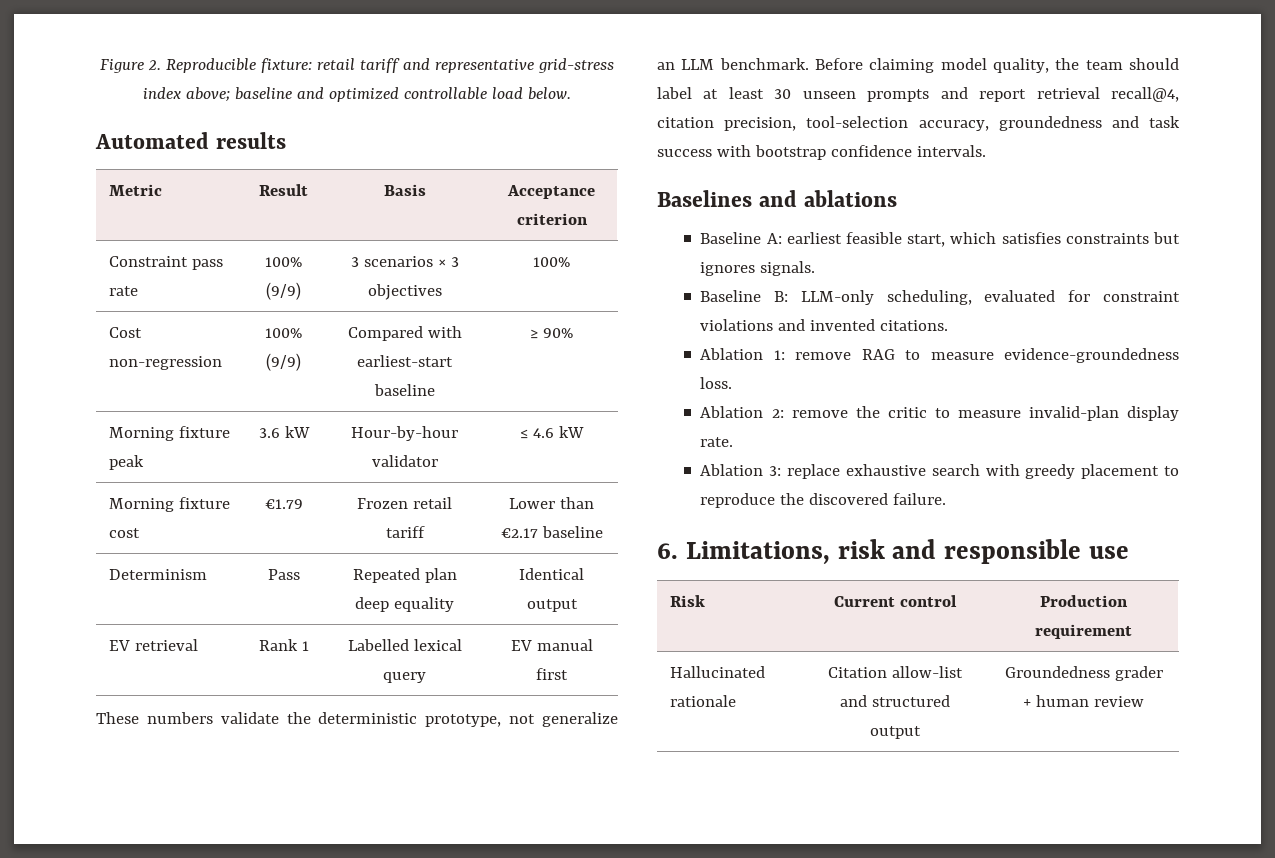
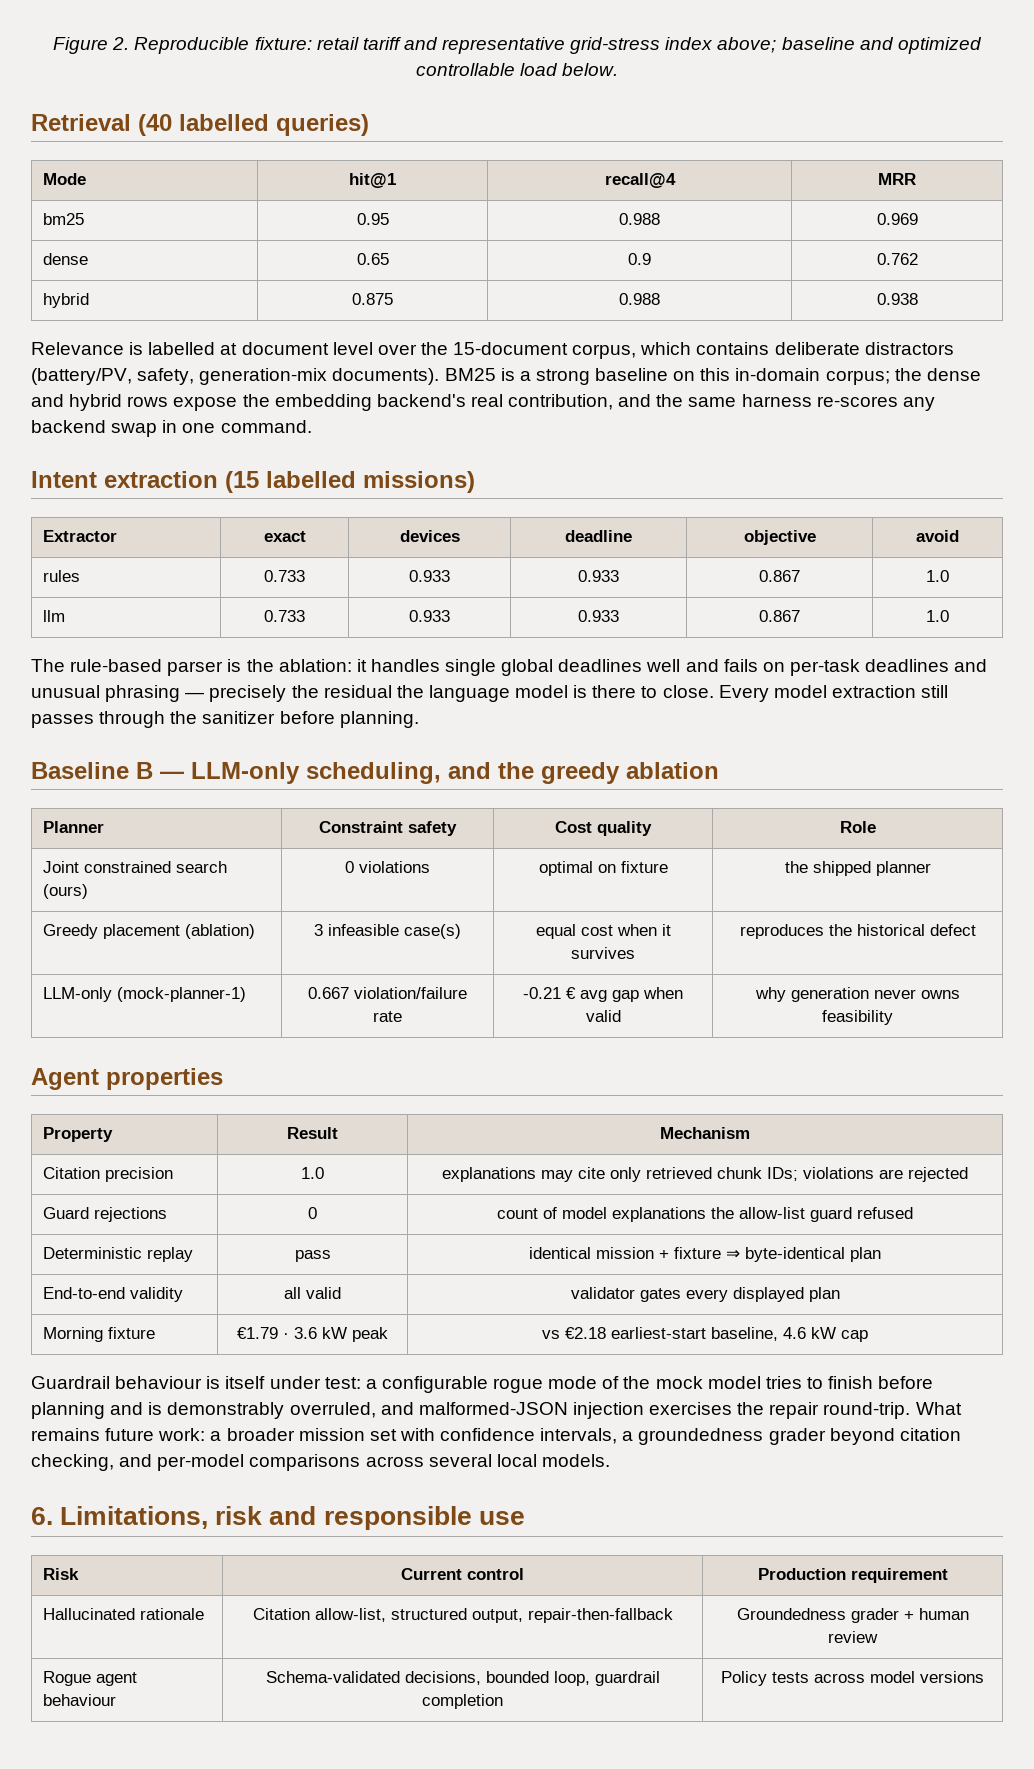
[95,132,286,149] [108,184,162,196] [259,184,308,196] [383,184,426,196] [507,185,595,199] [516,213,588,225] [108,256,223,270] [108,286,138,296] [265,257,302,267] [266,282,301,300] [350,256,459,267] [367,284,442,300] [533,257,570,267] [108,327,142,338] [108,356,222,370] [265,328,302,338] [266,353,301,371] [347,326,462,341] [357,355,453,367] [373,384,435,396] [530,328,573,339] [108,426,230,441] [108,455,144,470] [258,426,310,438] [351,426,458,441] [371,455,438,467] [520,426,584,439] [108,497,230,512] [108,528,140,538] [264,499,303,509] [357,497,452,509] [385,526,425,538] [509,497,594,509] [500,526,603,538] [108,569,207,580] [267,569,300,580] [352,568,457,583] [355,597,454,612] [519,568,584,580] [526,599,578,612] [108,639,198,651] [258,639,309,651] [347,639,462,651] [383,672,426,683] [510,639,593,651] [536,668,568,680] [96,712,618,727] [657,58,1179,73] [657,87,1179,102] [657,116,1180,131] [657,145,986,160] [657,190,897,207] [700,232,1180,247] [700,261,816,276] [700,290,1180,305] [700,319,949,331] [700,348,1179,363] [700,377,733,389] [700,406,1179,421] [700,437,734,447] [700,464,1180,479] [700,493,947,508] Automated results // Metric | Result | Basis | Acceptance criterion // Constraint pass rate | 100% (9/9) | 3 scenarios × 3 objectives | 100% // Cost non-regression | 100% (9/9) | Compared with earliest-start baseline | ≥ 90% // Morning fixture peak | 3.6 kW | Hour-by-hour validator | ≤ 4.6 kW // Morning fixture cost | €1.79 | Frozen retail tariff | Lower than €2.17 baseline // Determinism | Pass | Repeated plan deep equality | Identical output // EV retrieval | Rank 1 | Labelled lexical query | EV manual first // These numbers validate the deterministic prototype, not generalize an LLM benchmark. Before claiming model quality, the team should label at least 30 unseen prompts and report retrieval recall@4, citation precision, tool-selection accuracy, groundedness and task success with bootstrap confidence intervals. // Baselines and ablations // Baseline A: earliest feasible start, which satisfies constraints but ignores signals. // Baseline B: LLM-only scheduling, evaluated for constraint violations and invented citations. // Ablation 1: remove RAG to measure evidence-groundedness loss. // Ablation 2: remove the critic to measure invalid-plan display rate. // Ablation 3: replace exhaustive search with greedy placement to reproduce the discovered failure. -> [31,114,369,136] [42,173,86,185] [349,173,396,188] [604,173,676,188] [878,173,917,185] [42,213,84,225] [356,213,389,225] [619,213,661,225] [876,213,918,225] [42,253,88,265] [356,253,389,265] [628,253,652,265] [876,253,918,265] [42,293,89,308] [352,293,393,305] [619,293,661,305] [876,293,918,305] [31,342,954,359] [31,368,981,385] [31,394,935,411] [31,420,312,437] [31,471,475,493] [42,530,117,542] [263,531,306,542] [399,530,460,542] [565,530,633,542] [743,530,816,545] [916,530,959,542] [42,570,80,582] [264,570,305,582] [409,570,450,582] [578,570,620,582] [759,570,801,582] [926,570,949,582] [42,610,65,622] [264,610,305,622] [409,610,450,622] [578,610,620,622] [759,610,801,622] [926,610,949,622] [31,659,988,676] [31,685,949,702] [31,711,419,728] [31,762,719,784] [42,821,104,833] [319,821,457,836] [555,821,653,836] [839,821,876,833] [42,861,227,873] [42,884,88,899] [345,861,430,873] [538,861,668,876] [784,861,931,876] [42,924,255,939] [314,924,461,939] [535,924,671,939] [571,947,636,959] [739,924,976,939] [42,987,246,1002] [308,987,467,999] [373,1011,402,1022] [523,987,684,1002] [585,1010,621,1022] [754,987,960,1002] [822,1010,894,1025] [31,1068,223,1090] [42,1127,113,1142] [287,1127,338,1139] [660,1127,751,1139] [42,1167,173,1182] [301,1167,324,1179] [442,1167,969,1182] [42,1207,167,1222] [308,1207,317,1219] [497,1207,914,1222] [42,1247,193,1262] [294,1250,331,1262] [529,1247,882,1262] [42,1287,183,1302] [284,1287,341,1299] [570,1287,840,1302] [42,1327,155,1342] [237,1327,388,1342] [542,1327,869,1342] [31,1376,934,1393] [31,1402,962,1419] [31,1428,961,1445] [31,1454,610,1471] Retrieval (40 labelled queries) // Mode | hit@1 | recall@4 | MRR // bm25 | 0.95 | 0.988 | 0.969 // dense | 0.65 | 0.9 | 0.762 // hybrid | 0.875 | 0.988 | 0.938 // Relevance is labelled at document level over the 15-document corpus, which contains deliberate distractors (battery/PV, safety, generation-mix documents). BM25 is a strong baseline on this in-domain corpus; the dense and hybrid rows expose the embedding backend's real contribution, and the same harness re-scores any backend swap in one command. // Intent extraction (15 labelled missions) // Extractor | exact | devices | deadline | objective | avoid // rules | 0.733 | 0.933 | 0.933 | 0.867 | 1.0 // llm | 0.733 | 0.933 | 0.933 | 0.867 | 1.0 // The rule-based parser is the ablation: it handles single global deadlines well and fails on per-task deadlines and unusual phrasing — precisely the residual the language model is there to close. Every model extraction still passes through the sanitizer before planning. // Baseline B — LLM-only scheduling, and the greedy ablation // Planner | Constraint safety | Cost quality | Role // Joint constrained search (ours) | 0 violations | optimal on fixture | the shipped planner // Greedy placement (ablation) | 3 infeasible case(s) | equal cost when it survives | reproduces the historical defect // LLM-only (mock-planner-1) | 0.667 violation/failure rate | -0.21 € avg gap when valid | why generation never owns feasibility // Agent properties // Property | Result | Mechanism // Citation precision | 1.0 | explanations may cite only retrieved chunk IDs; violations are rejected // Guard rejections | 0 | count of model explanations the allow-list guard refused // Deterministic replay | pass | identical mission + fixture ⇒ byte-identical plan // End-to-end validity | all valid | validator gates every displayed plan // Morning fixture | €1.79 · 3.6 kW peak | vs €2.18 earliest-start baseline, 4.6 kW cap // Guardrail behaviour is itself under test: a configurable rogue mode of the mock model tries to finish before planning and is demonstrably overruled, and malformed-JSON injection exercises the repair round-trip. What remains future work: a broader mission set with confidence intervals, a groundedness grader beyond citation checking, and per-model comparisons across several local models.
[891,666,963,678] [840,695,950,707] [870,726,921,739] allow-list and structured output -> [314,1608,673,1623] allow-list, structured output, repair-then-fallback
(1144, 701) none -> [42,1671,137,1686] [42,1694,116,1706] [265,1671,660,1686] [422,1694,503,1709] [721,1671,985,1686] // Rogue agent behaviour | Schema-validated decisions, bounded loop, guardrail completion | Policy tests across model versions

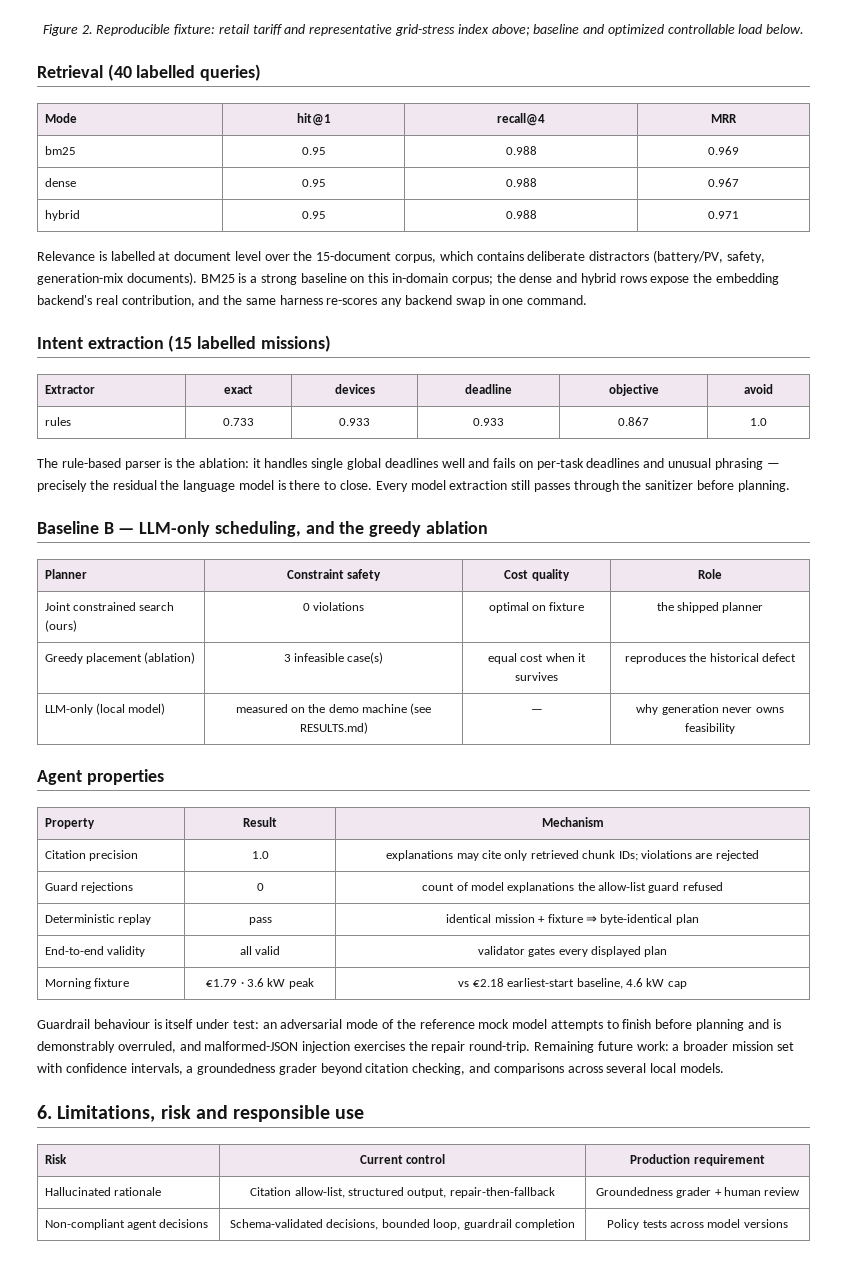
[356,253,389,265] [628,253,652,265] [876,253,918,265] 0.65 | 0.9 | 0.762 -> [301,179,326,187] [505,178,537,187] [708,178,739,187] 0.95 | 0.988 | 0.967
[352,293,393,305] [619,293,661,305] [876,293,918,305] 0.875 | 0.988 | 0.938 -> [301,211,326,219] [505,210,537,219] [708,211,739,219] 0.95 | 0.988 | 0.971
[42,610,65,622] [264,610,305,622] [409,610,450,622] [578,610,620,622] [759,610,801,622] [926,610,949,622] // llm | 0.733 | 0.933 | 0.933 | 0.867 | 1.0 -> (767, 422) none
[116,987,246,1002] [308,987,467,999] [373,1011,402,1022] [523,987,684,1002] [585,1010,621,1022] (mock-planner-1) | 0.667 violation/failure rate | -0.21 € avg gap when valid -> [95,703,166,715] [235,703,432,715] [299,722,368,734] [530,709,543,713] (local model) | measured on the demo machine (see RESULTS.md) | —
[365,1376,544,1393] a configurable rogue -> [262,1019,343,1029] an adversarial
(651, 1382) none -> [419,1019,475,1029] reference
[765,1376,802,1389] tries -> [550,1020,603,1031] attempts
[915,1402,962,1415] [31,1428,100,1441] What remains -> [534,1041,595,1053] Remaining
[157,1454,245,1471] per-model -> (491, 1068) none
[42,1671,137,1686] [42,1694,116,1706] Rogue agent behaviour -> [44,1219,209,1230] Non-compliant agent decisions

